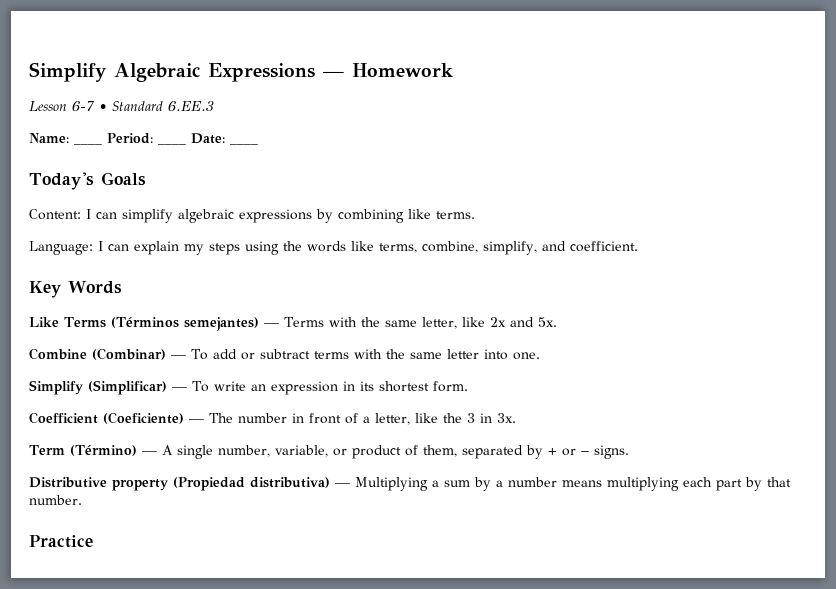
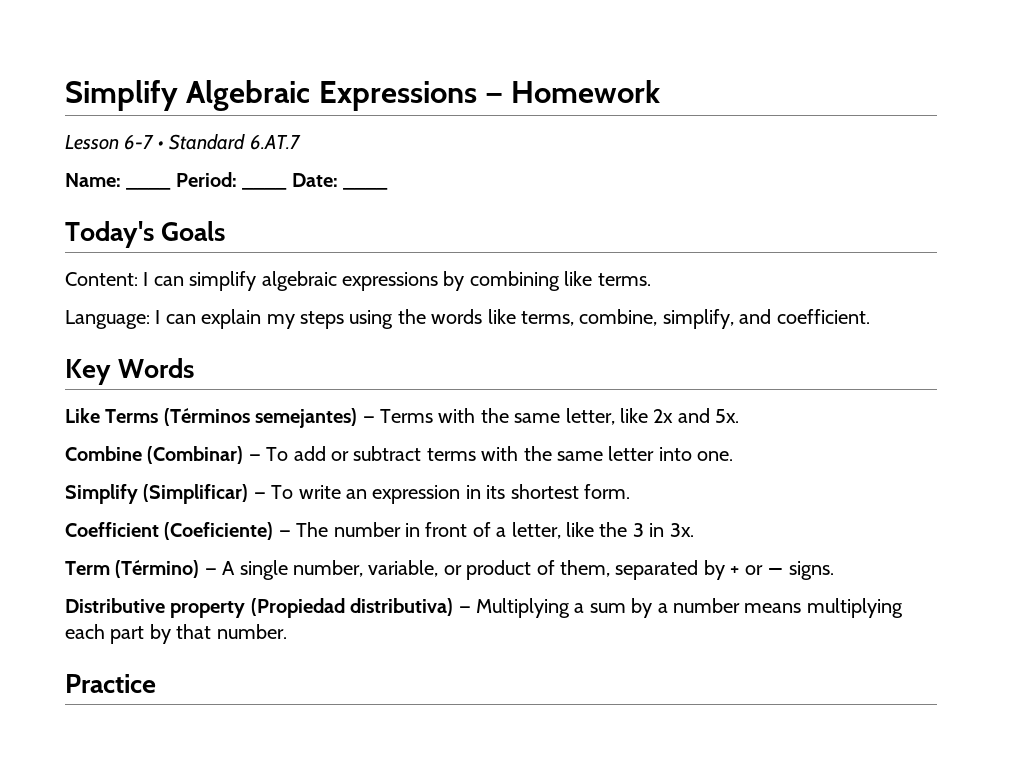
[168,101,214,111] 6.EE.3 -> [249,135,301,150] 6.AT.7

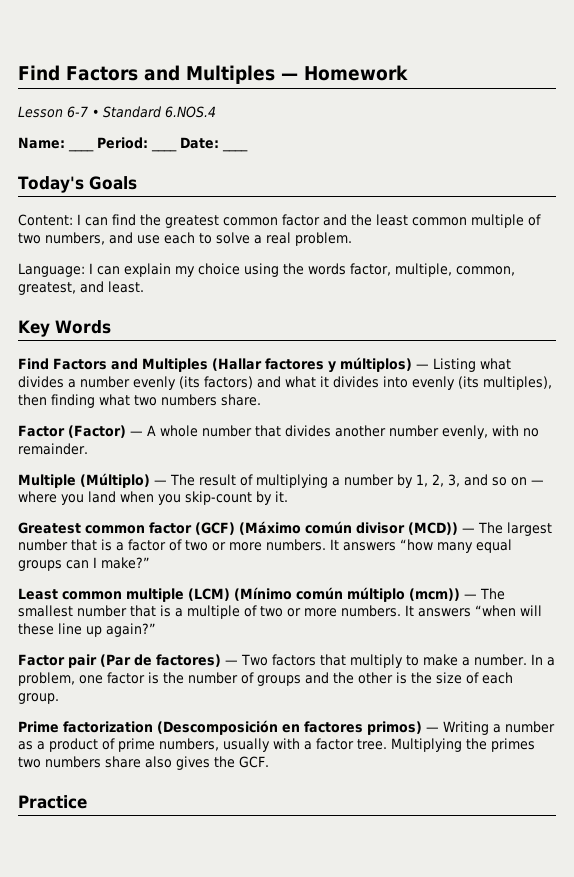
[65,80,477,111] Simplify Algebraic Expressions -> [18,65,275,84] Find Factors and Multiples
[249,135,301,150] 6.AT.7 -> [165,106,216,118] 6.NOS.4
[189,271,651,291] simplify algebraic expressions by combining like terms. -> [112,214,541,228] [18,232,352,246] find the greatest common factor and the least common multiple of two numbers, and use each to solve a real problem.
[300,311,344,329] steps -> [198,263,240,275] choice
[487,309,870,329] [65,358,195,385] [65,408,740,428] [65,446,734,464] [65,484,630,504] [65,522,694,540] [65,560,835,580] [65,598,903,618] [65,624,287,644] like terms, combine, simplify, and coefficient. // Key Words // Like Terms (Términos semejantes) — Terms with the same letter, like 2x and 5x. // Combine (Combinar) — To add or subtract terms with the same letter into one. // Simplify (Simplificar) — To write an expression in its shortest form. // Coefficient (Coeficiente) — The number in front of a letter, like the 3 in 3x. // Term (Término) — A single number, variable, or product of them, separated by + or − signs. // Distributive property (Propiedad distributiva) — Multiplying a sum by a number means multiplying each part by that number. -> [350,263,515,277] [18,281,144,295] [18,320,111,337] [18,357,511,373] [18,376,552,390] [18,394,261,408] [18,425,539,439] [18,443,88,455] [18,473,544,488] [18,491,288,505] [18,521,552,536] [18,539,512,553] [18,557,150,571] [18,587,505,602] [18,605,542,619] [18,623,156,637] [18,654,555,668] [18,672,513,686] [18,693,59,704] [18,720,555,735] [18,738,535,752] [18,756,269,770] factor, multiple, common, greatest, and least. // Key Words // Find Factors and Multiples (Hallar factores y múltiplos) — Listing what divides a number evenly (its factors) and what it divides into evenly (its multiples), then finding what two numbers share. // Factor (Factor) — A whole number that divides another number evenly, with no remainder. // Multiple (Múltiplo) — The result of multiplying a number by 1, 2, 3, and so on — where you land when you skip-count by it. // Greatest common factor (GCF) (Máximo común divisor (MCD)) — The largest number that is a factor of two or more numbers. It answers “how many equal groups can I make?” // Least common multiple (LCM) (Mínimo común múltiplo (mcm)) — The smallest number that is a multiple of two or more numbers. It answers “when will these line up again?” // Factor pair (Par de factores) — Two factors that multiply to make a number. In a problem, one factor is the number of groups and the other is the size of each group. // Prime factorization (Descomposición en factores primos) — Writing a number as a product of prime numbers, usually with a factor tree. Multiplying the primes two numbers share also gives the GCF.

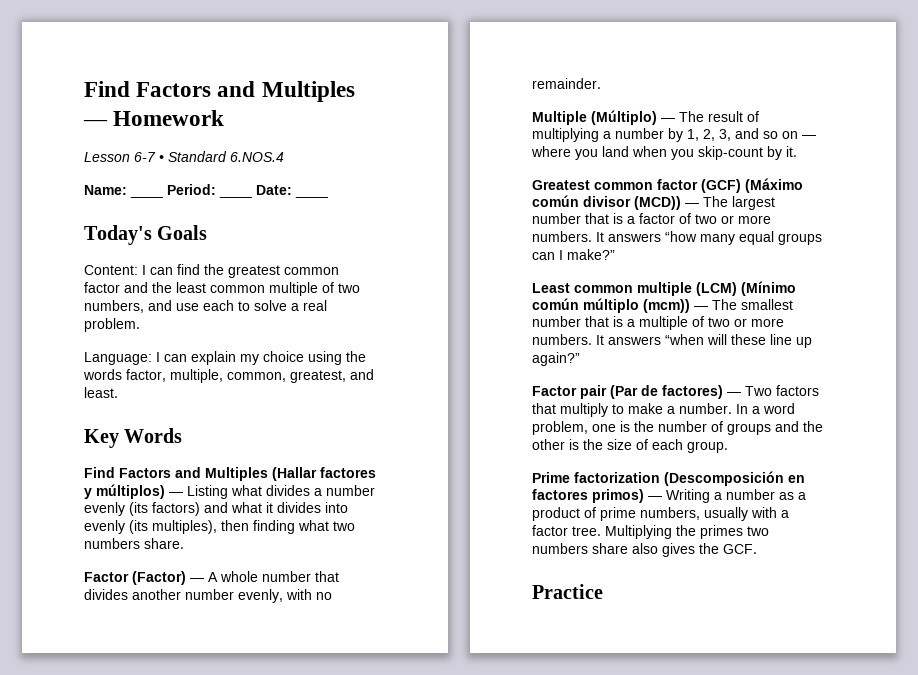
(555, 661) none -> [763,403,795,414] word
[107,672,145,684] factor -> (616, 428) none

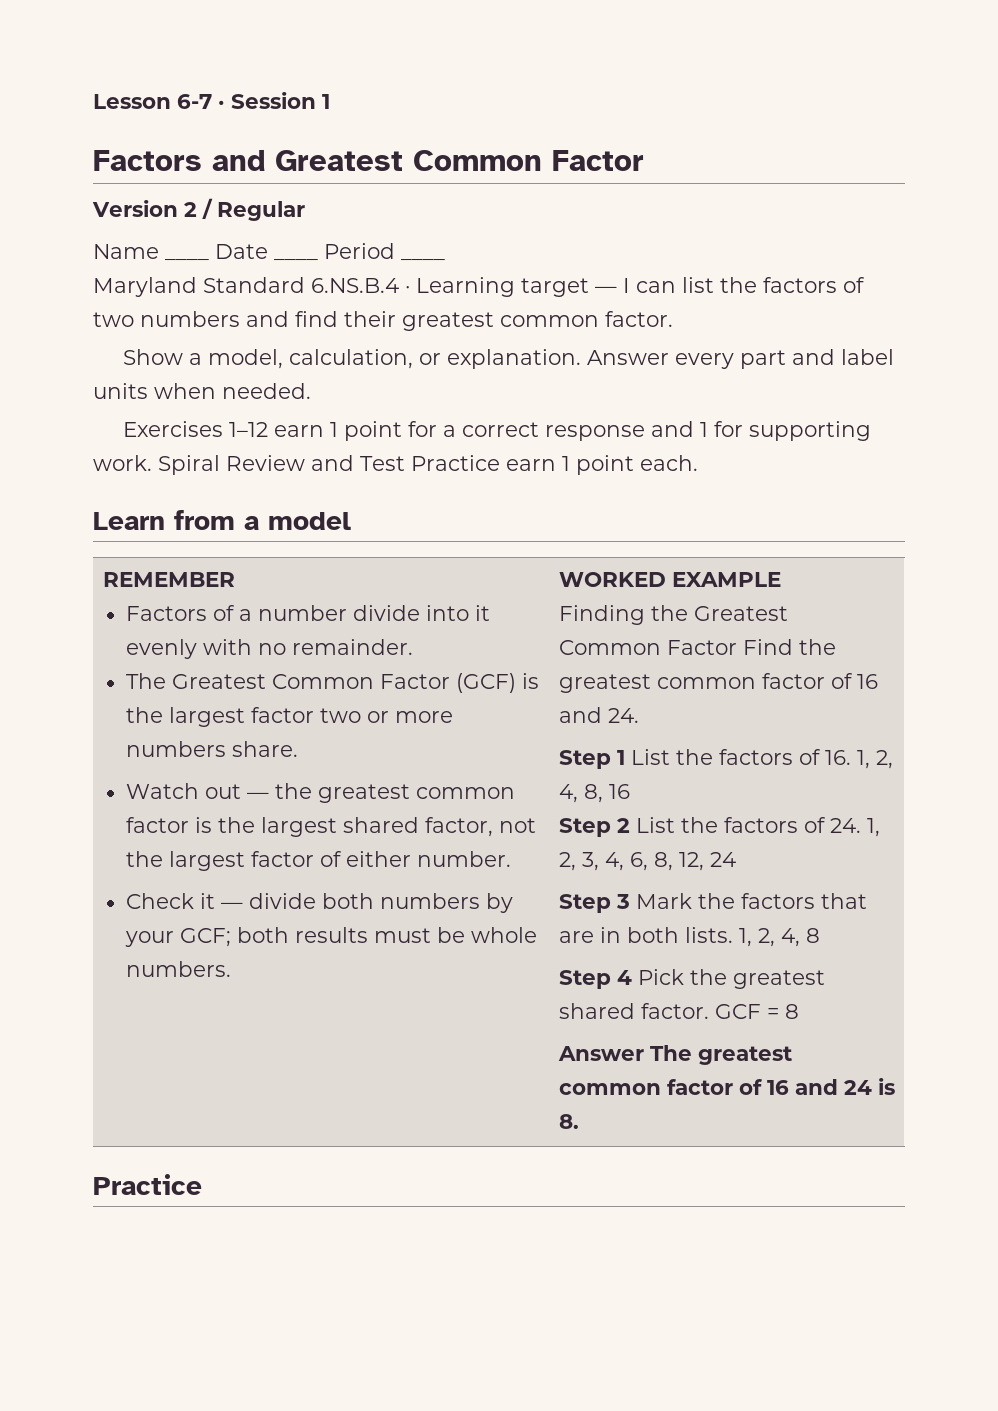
[84,81,355,102] [83,110,225,126] [84,151,284,162] [84,185,127,195] [130,195,163,198] [167,184,216,195] [219,195,252,198] [256,185,292,195] [295,195,328,198] [84,225,208,245] [84,264,339,278] [84,282,360,296] [84,300,327,313] [84,318,140,332] [84,351,366,365] [83,369,374,383] [84,387,118,398] [84,428,183,448] [84,467,376,481] [84,484,375,499] [84,502,348,516] [84,520,355,534] [84,538,184,549] [84,571,339,585] [84,589,332,603] [532,78,601,89] [532,110,759,125] [532,128,816,142] [531,146,797,160] [532,178,803,193] [532,195,775,210] [532,213,771,224] [532,231,822,245] [532,249,615,260] [532,281,796,296] [532,298,793,313] [532,316,784,330] [532,334,812,348] [532,352,580,366] [532,385,819,399] [532,403,795,417] [532,421,823,435] [532,439,728,453] [532,471,805,486] [532,489,806,503] [532,507,789,521] [532,525,769,539] [532,543,757,557] Find Factors and Multiples — Homework // Lesson 6-7 • Standard 6.NOS.4 // Name: ____ Period: ____ Date: ____ // Today's Goals // Content: I can find the greatest common factor and the least common multiple of two numbers, and use each to solve a real problem. // Language: I can explain my choice using the words factor, multiple, common, greatest, and least. // Key Words // Find Factors and Multiples (Hallar factores y múltiplos) — Listing what divides a number evenly (its factors) and what it divides into evenly (its multiples), then finding what two numbers share. // Factor (Factor) — A whole number that divides another number evenly, with no remainder. // Multiple (Múltiplo) — The result of multiplying a number by 1, 2, 3, and so on — where you land when you skip-count by it. // Greatest common factor (GCF) (Máximo común divisor (MCD)) — The largest number that is a factor of two or more numbers. It answers “how many equal groups can I make?” // Least common multiple (LCM) (Mínimo común múltiplo (mcm)) — The smallest number that is a multiple of two or more numbers. It answers “when will these line up again?” // Factor pair (Par de factores) — Two factors that multiply to make a number. In a word problem, one is the number of groups and the other is the size of each group. // Prime factorization (Descomposición en factores primos) — Writing a number as a product of prime numbers, usually with a factor tree. Multiplying the primes two numbers share also gives the GCF. -> [93,92,330,109] [93,150,644,171] [92,198,305,221] [93,244,159,259] [165,259,209,261] [215,244,268,259] [274,259,318,261] [324,243,395,259] [401,259,445,261] [93,277,865,297] [93,311,673,331] [122,349,894,369] [93,383,311,399] [122,421,871,441] [93,455,698,475] [93,510,351,530] [102,572,235,587] [126,605,491,621] [126,639,414,659] [126,673,540,693] [126,707,454,727] [126,741,299,757] [126,783,516,803] [126,817,537,837] [126,851,512,871] [126,893,514,913] [125,927,538,947] [126,961,232,977] [558,572,781,587] [558,605,788,625] [558,639,836,655] [558,673,878,693] [558,707,639,723] [558,749,893,769] [558,784,630,803] [558,817,880,837] [558,852,736,871] [558,893,867,913] [558,927,820,947] [558,969,825,989] [558,1003,799,1019] [557,1045,792,1065] [558,1078,895,1095] [558,1114,579,1129] Lesson 6-7 · Session 1 // Factors and Greatest Common Factor // Version 2 / Regular // Name ____ Date ____ Period ____ // Maryland Standard 6.NS.B.4 · Learning target — I can list the factors of two numbers and find their greatest common factor. // Show a model, calculation, or explanation. Answer every part and label units when needed. // Exercises 1–12 earn 1 point for a correct response and 1 for supporting work. Spiral Review and Test Practice earn 1 point each. // Learn from a model // REMEMBER // Factors of a number divide into it evenly with no remainder. // The Greatest Common Factor (GCF) is the largest factor two or more numbers share. // Watch out — the greatest common factor is the largest shared factor, not the largest factor of either number. // Check it — divide both numbers by your GCF; both results must be whole numbers. | WORKED EXAMPLE // Finding the Greatest Common Factor Find the greatest common factor of 16 and 24. // Step 1 List the factors of 16. 1, 2, 4, 8, 16 // Step 2 List the factors of 24. 1, 2, 3, 4, 6, 8, 12, 24 // Step 3 Mark the factors that are in both lists. 1, 2, 4, 8 // Step 4 Pick the greatest shared factor. GCF = 8 // Answer The greatest common factor of 16 and 24 is 8.

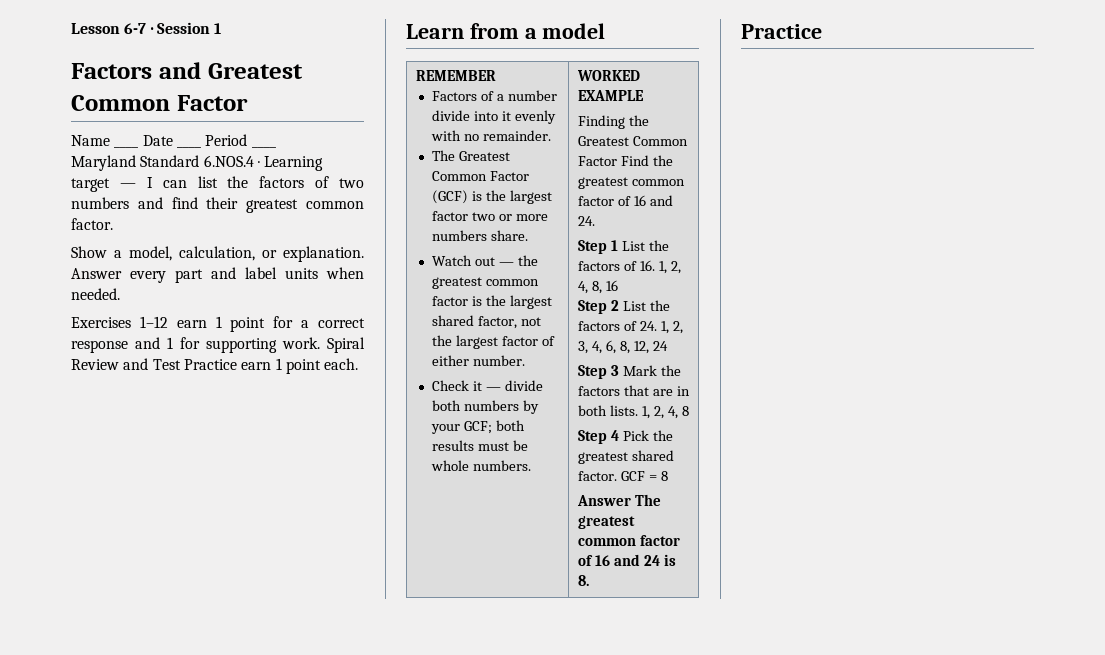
[92,198,305,221] // Version 2 / Regular -> (248, 103) none
[311,278,399,293] 6.NS.B.4 -> [203,155,254,167] 6.NOS.4

